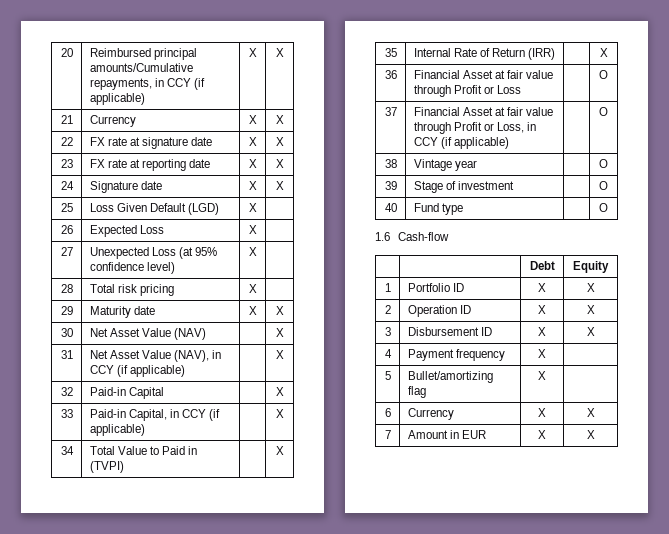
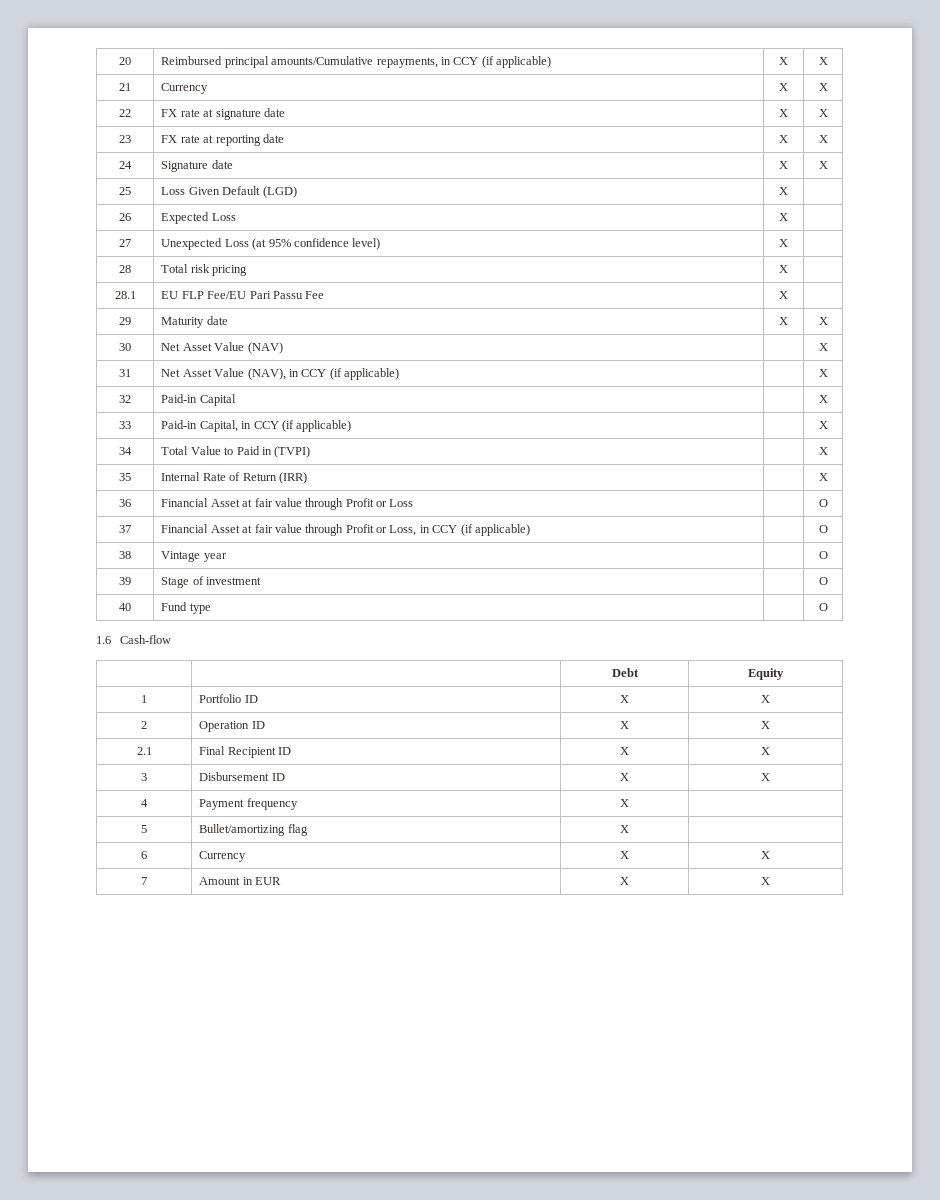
(257, 288) none -> [114,291,136,299] [161,291,325,299] [779,291,788,299] // 28.1 | EU FLP Fee/EU Pari Passu Fee | X |
(595, 309) none -> [136,747,152,755] [199,746,292,758] [620,747,629,755] [761,747,770,755] // 2.1 | Final Recipient ID | X | X

